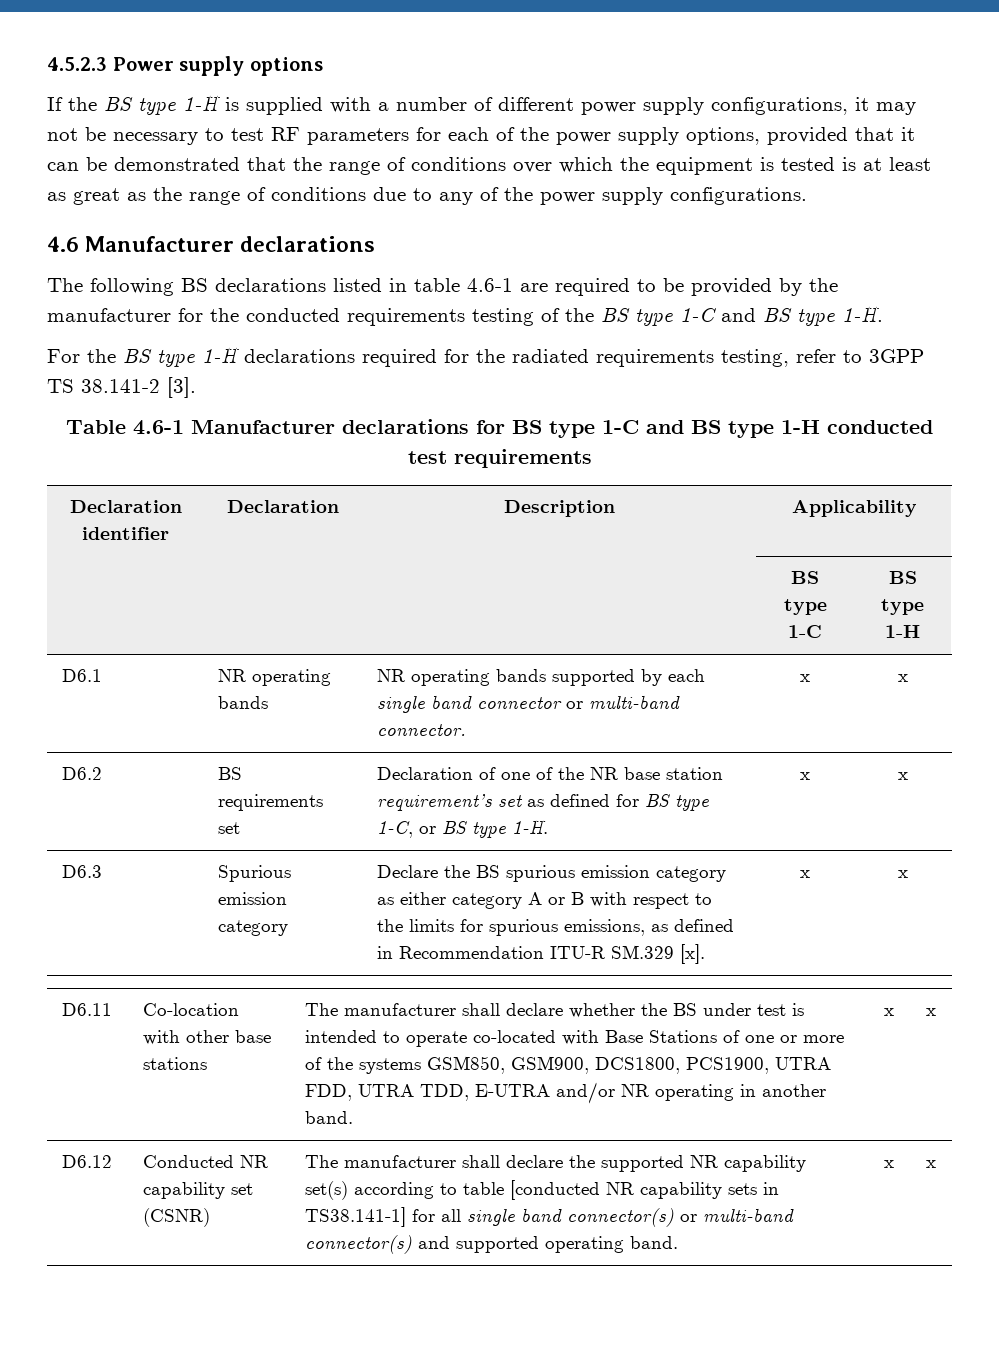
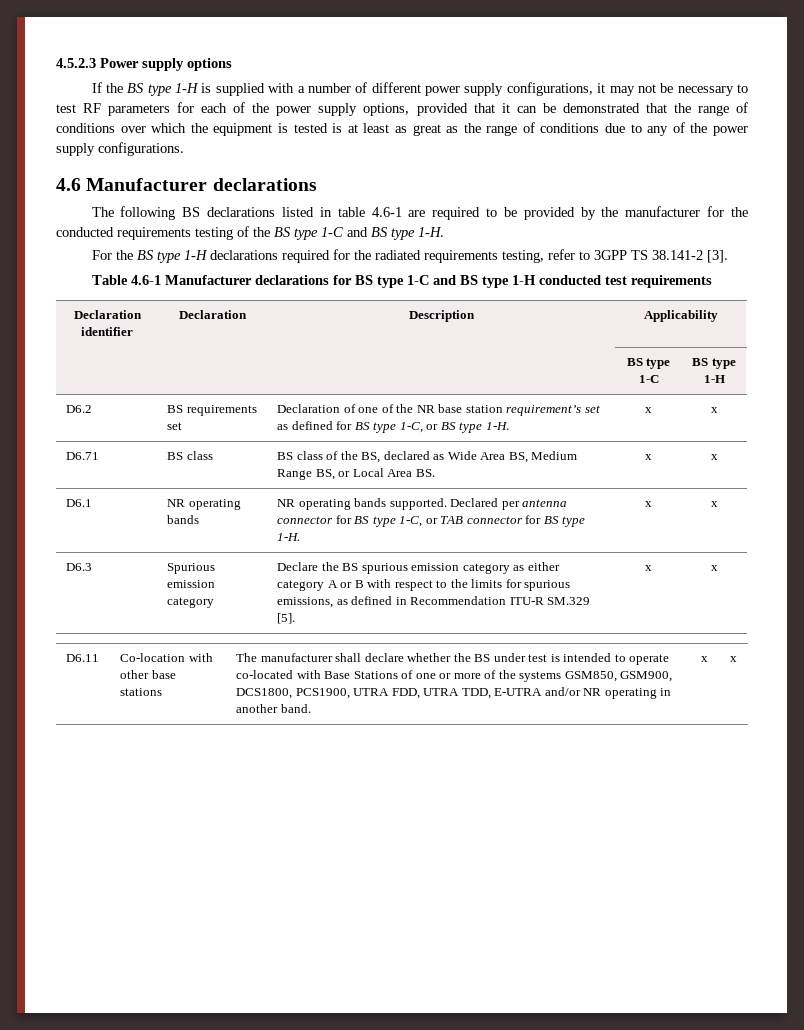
[62,669,103,682] [218,669,332,686] [218,696,269,709] [377,669,706,686] [377,695,681,713] [377,724,467,736] [800,674,810,682] [897,674,908,682] // D6.1 | NR operating bands | NR operating bands supported by each single band connector or multi-band connector. | x | x -> (725, 379) none
(908, 776) none -> [66,452,100,460] [167,451,213,460] [277,451,578,463] [277,468,435,480] [645,454,652,460] [710,454,718,460] [66,499,93,507] [167,499,241,510] [167,515,200,524] [277,498,568,510] [277,515,586,527] [277,533,301,541] [645,501,652,507] [710,501,718,507] // D6.71 | BS class | BS class of the BS, declared as Wide Area BS, Medium Range BS, or Local Area BS. | x | x // D6.1 | NR operating bands | NR operating bands supported. Declared per antenna connector for BS type 1-C, or TAB connector for BS type 1-H. | x | x
[680,944,706,964] [x]. -> [277,613,296,624] [5].
[62,1155,113,1168] [143,1155,269,1168] [143,1182,254,1199] [143,1208,211,1227] [305,1155,807,1172] [305,1180,780,1200] [305,1207,795,1227] [305,1235,679,1254] [884,1160,894,1168] [925,1160,936,1168] // D6.12 | Conducted NR capability set (CSNR) | The manufacturer shall declare the supported NR capability set(s) according to table [conducted NR capability sets in TS38.141-1] for all single band connector(s) or multi-band connector(s) and supported operating band. | x | x -> (737, 659) none

